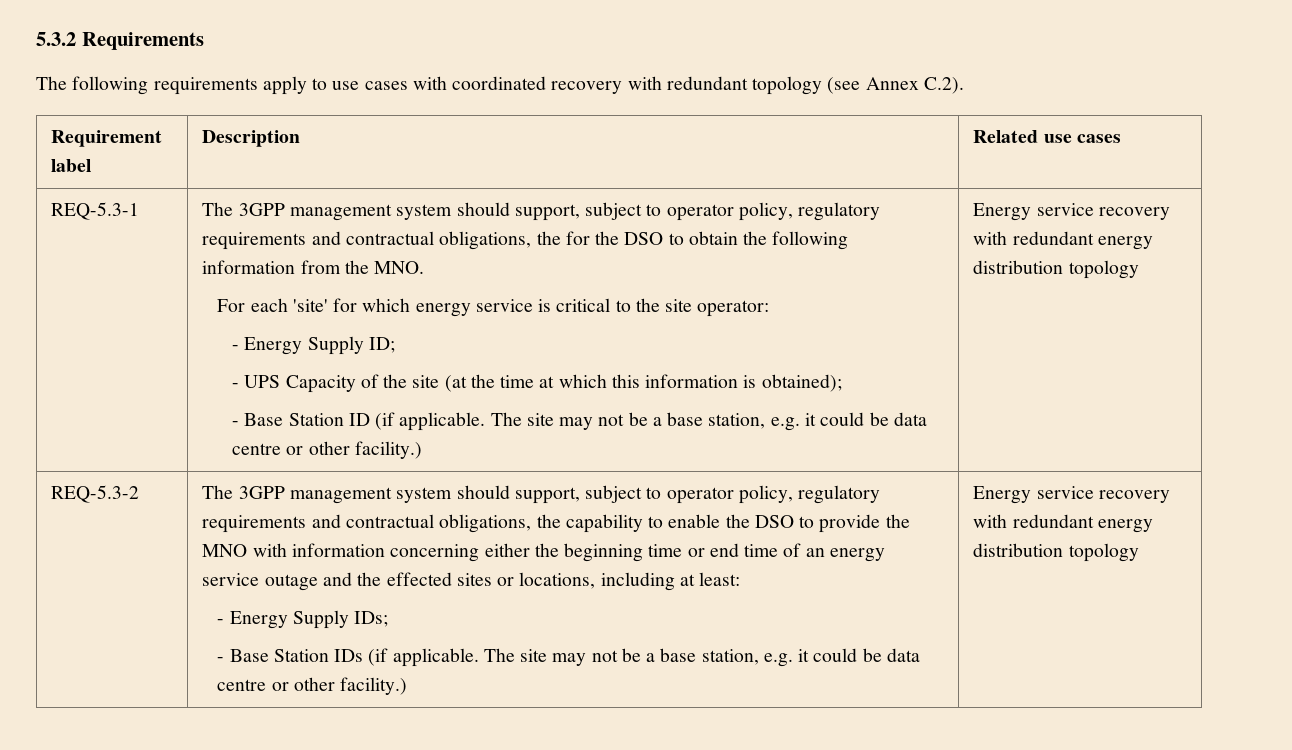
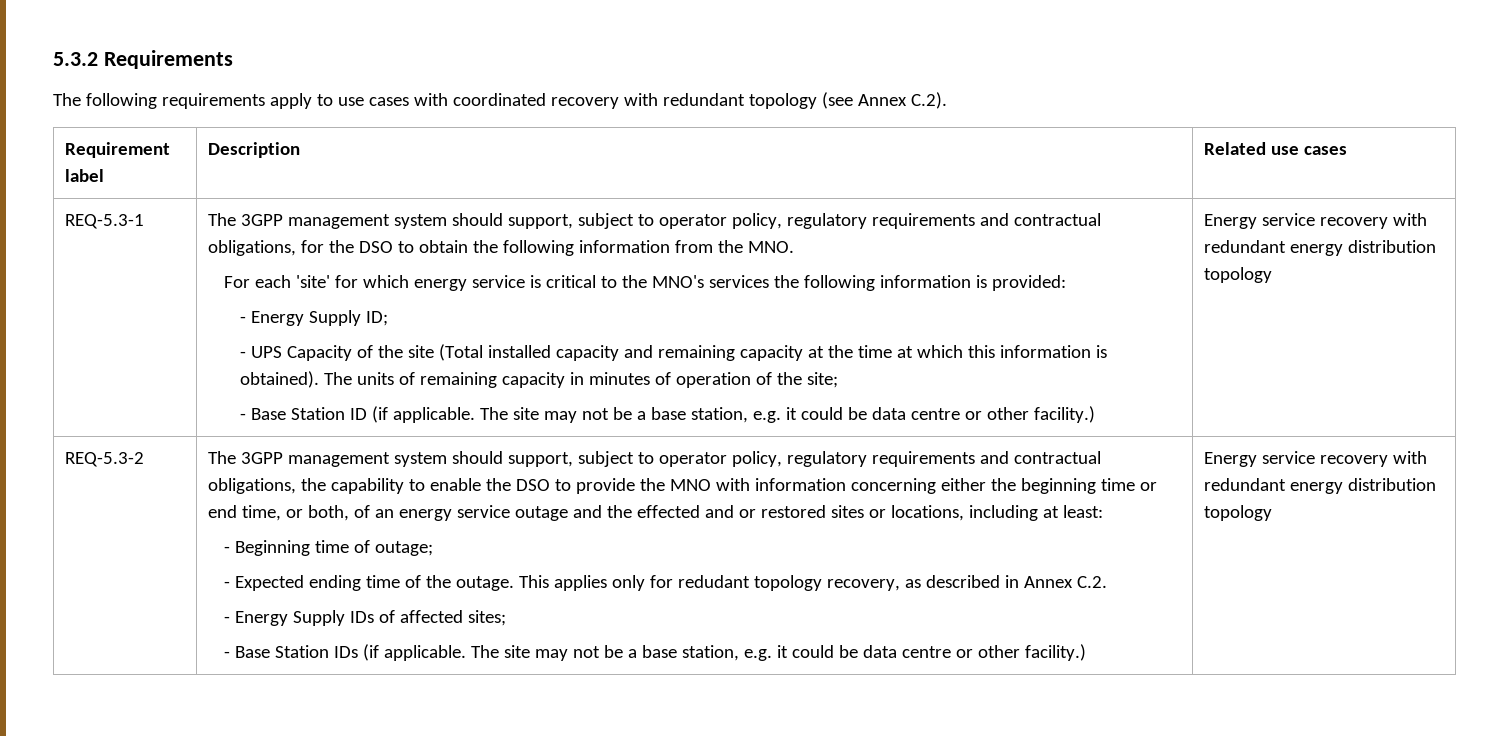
[536,231,561,245] the -> (297, 248) none
[665,299,770,317] site operator: -> [652,275,1067,291] MNO's services the following information is provided:
[444,375,467,392] (at -> [438,344,824,361] (Total installed capacity and remaining capacity at
[761,374,842,392] obtained); -> [239,371,838,388] obtained). The units of remaining capacity in minutes of operation of the site;
[744,544,779,557] time -> [242,505,350,521] time, or both,
(452, 579) none -> [705,505,827,518] and or restored
[217,610,389,629] // - Energy Supply IDs; -> [224,540,434,556] [224,575,1108,591] [224,610,507,626] // - Beginning time of outage; // - Expected ending time of the outage. This applies only for redudant topology recovery, as described in Annex C.2. // - Energy Supply IDs of affected sites;

